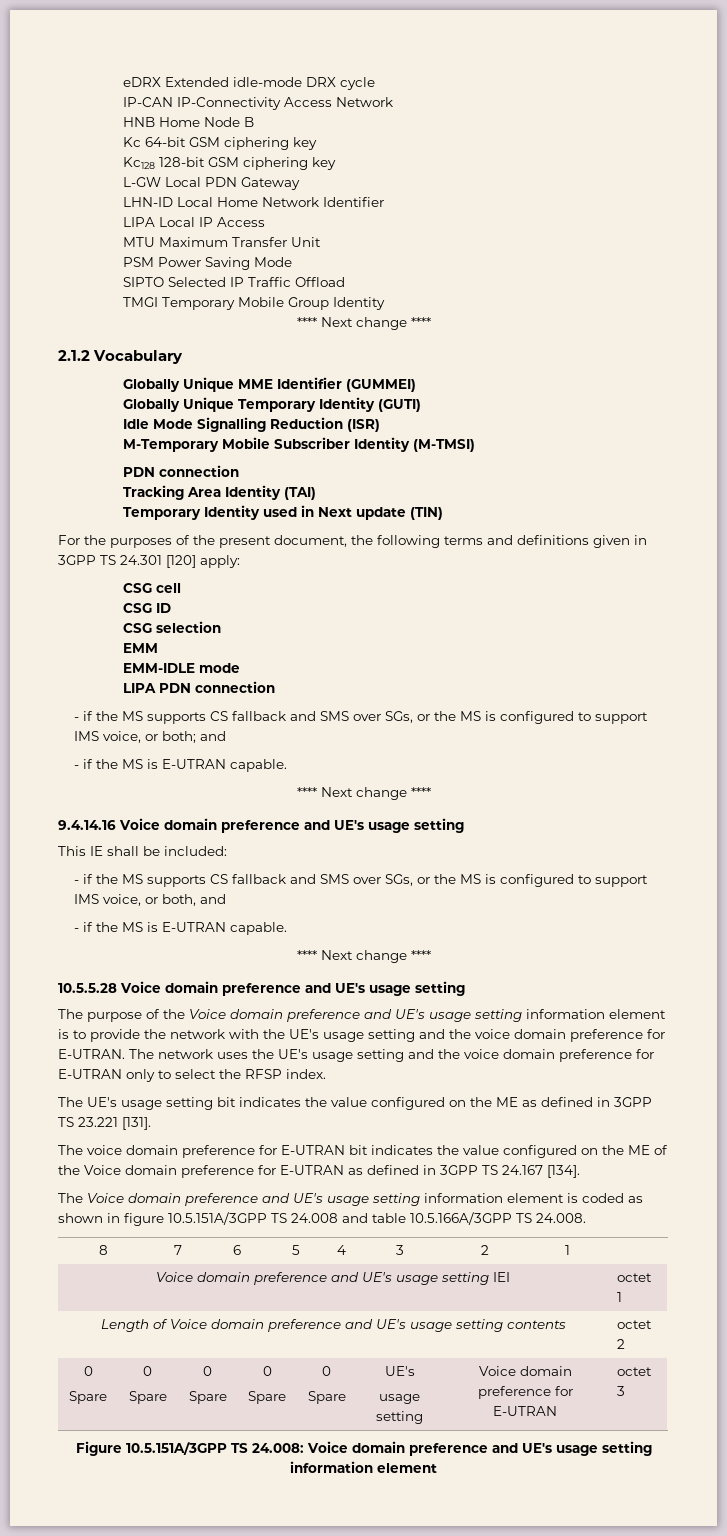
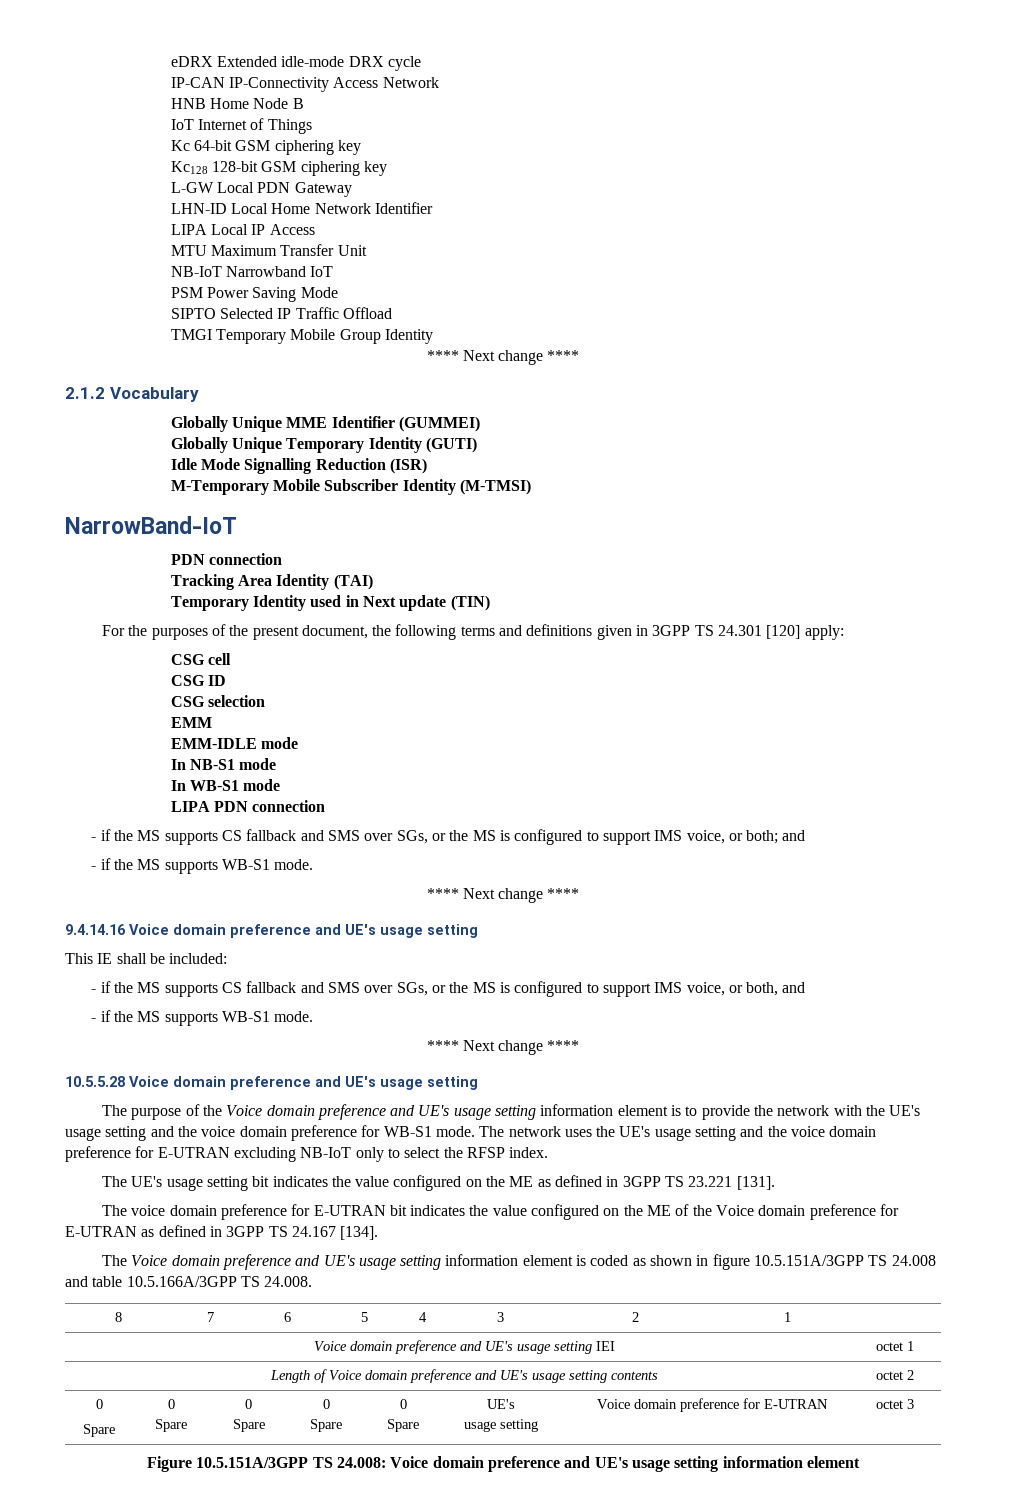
(254, 122) none -> [170,118,312,134] // IoT Internet of Things
(321, 242) none -> [170,266,334,277] // NB-IoT Narrowband IoT
(475, 445) none -> [65,516,237,534] // NarrowBand-IoT
(240, 668) none -> [170,758,277,770] [170,779,281,791] // In NB-S1 mode // In WB-S1 mode
[147,759,288,772] is E-UTRAN capable. -> [164,859,314,874] supports WB-S1 mode.
[147,922,288,935] is E-UTRAN capable. -> [164,1011,314,1026] supports WB-S1 mode.
[58,1049,125,1059] E-UTRAN. -> [383,1126,475,1137] WB-S1 mode.
(122, 1074) none -> [233,1147,352,1162] excluding NB-IoT

